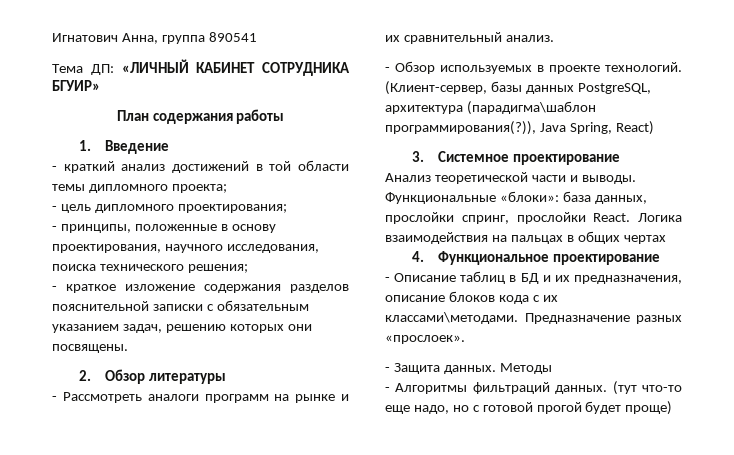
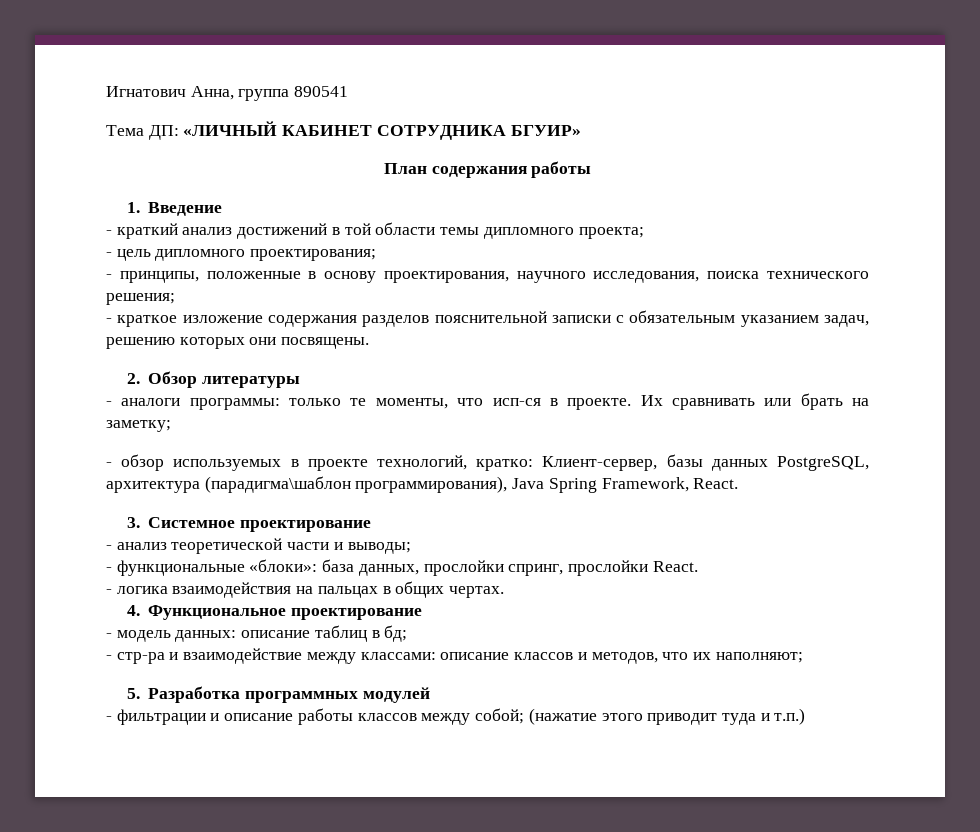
[62,392,349,403] [385,32,554,44] [385,61,435,74] Рассмотреть аналоги программ на рынке и их сравнительный анализ. // - Обзор -> [121,393,869,410] [106,420,171,432] [106,454,165,471] аналоги программы: только те моменты, что исп-ся в проекте. Их сравнивать или брать на заметку; // - обзор
[605,62,682,72] [385,81,487,95] технологий. (Клиент-сервер, -> [376,455,658,471] технологий, кратко: Клиент-сервер,
[385,121,654,135] программирования(?)), Java Spring, React) -> [355,476,739,493] программирования), Java Spring Framework, React.
[385,173,431,182] Анализ -> [106,542,167,550] - анализ
[581,175,636,184] [385,192,496,204] выводы. Функциональные -> [347,542,411,554] [106,560,245,576] выводы; // - функциональные
[638,213,682,222] Логика -> [106,586,168,594] // - логика
[623,235,666,244] чертах -> [449,586,505,598] чертах.
[394,271,682,284] [385,291,558,304] [385,312,682,324] [385,335,465,344] [385,363,552,374] [385,381,682,395] [385,401,673,415] Описание таблиц в БД и их предназначения, описание блоков кода с их классами\методами. Предназначение разных «прослоек». // - Защита данных. Методы // - Алгоритмы фильтраций данных. (тут что-то еще надо, но с готовой прогой будет проще) -> [116,625,408,642] [106,648,803,664] [126,686,430,703] [106,708,806,725] модель данных: описание таблиц в бд; // - стр-ра и взаимодействие между классами: описание классов и методов, что их наполняют; // 5. Разработка программных модулей // - фильтрации и описание работы классов между собой; (нажатие этого приводит туда и т.п.)

